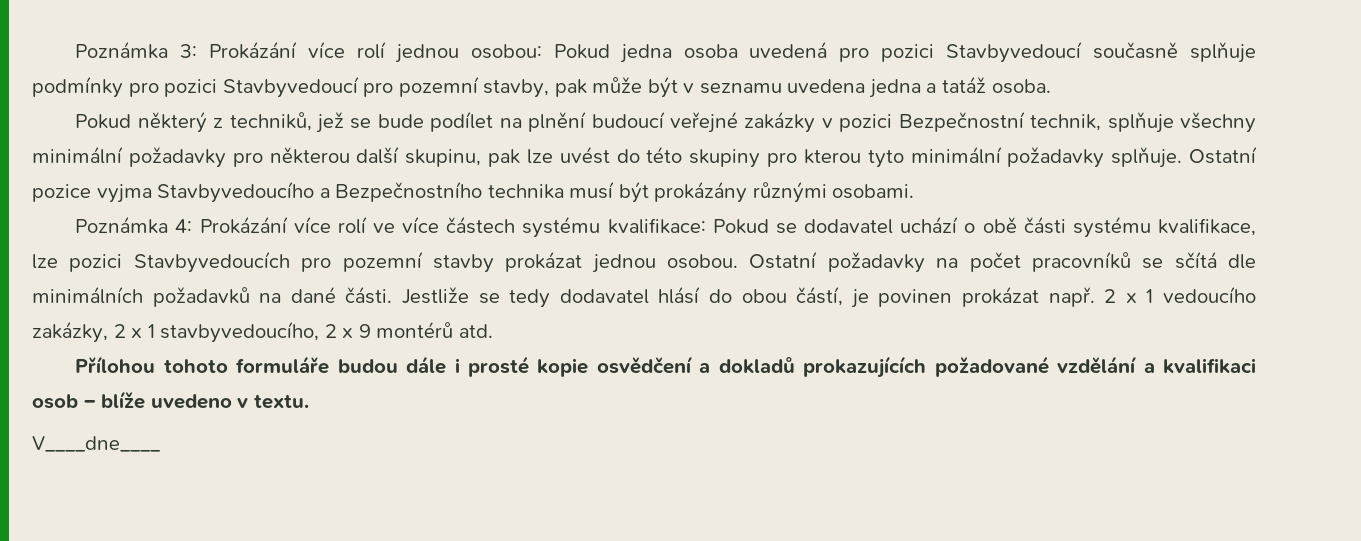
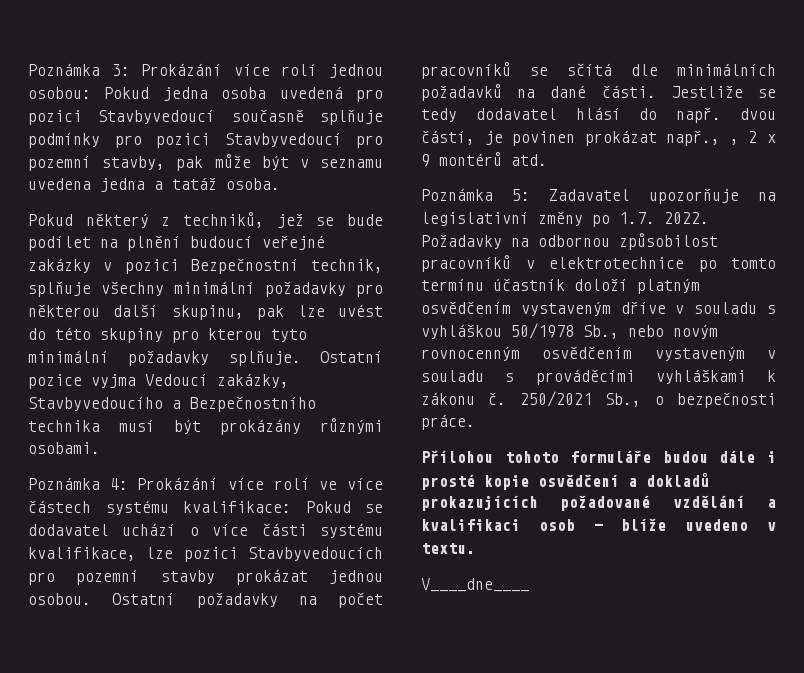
(152, 193) none -> [145,373,289,388] Vedoucí zakázky,
[982,217,1017,233] obě -> [212,524,249,536] více
[741,289,787,303] obou -> [676,107,776,123] např. dvou
[1048,286,1256,307] [32,321,320,343] např. 2 x 1 vedoucího zakázky, 2 x 1 stavbyvedoucího, -> [666,130,739,146] např., ,
(493, 331) none -> [421,188,776,204] [421,211,709,227] [421,233,718,250] [421,255,776,272] [421,278,700,294] [421,301,776,316] [421,323,718,339] [421,346,776,361] [421,369,776,385] [421,391,776,408] [421,414,475,430] // Poznámka 5: Zadavatel upozorňuje na legislativní změny po 1.7. 2022. Požadavky na odbornou způsobilost pracovníků v elektrotechnice po tomto termínu účastník doloží platným osvědčením vystaveným dříve v souladu s vyhláškou 50/1978 Sb., nebo novým rovnocenným osvědčením vystaveným v souladu s prováděcími vyhláškami k zákonu č. 250/2021 Sb., o bezpečnosti práce.

